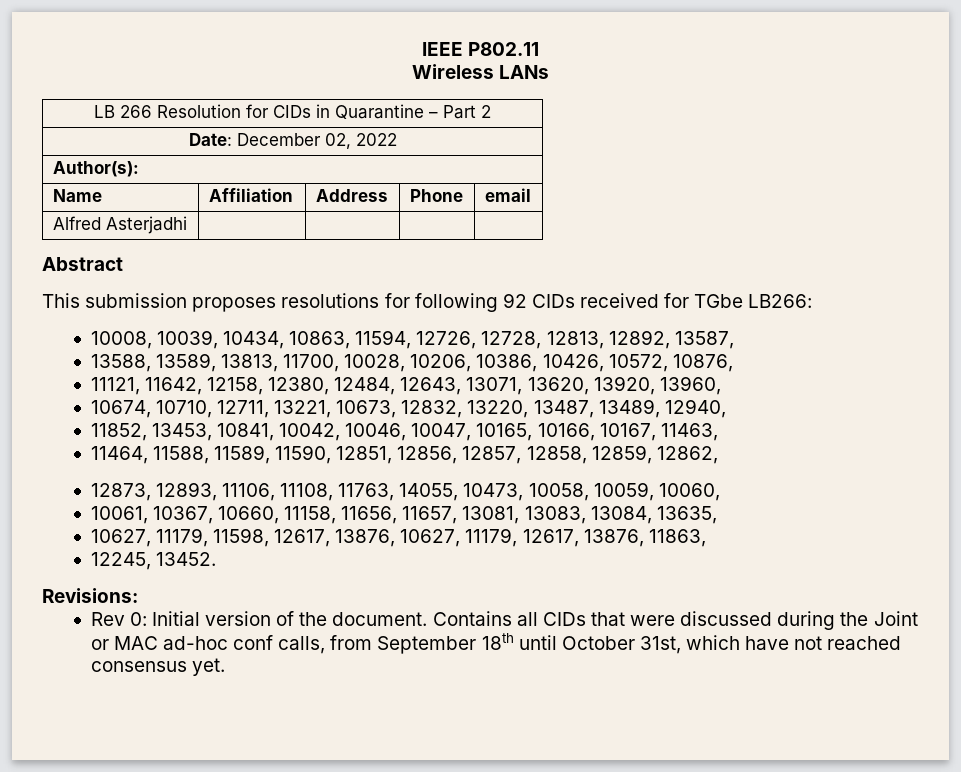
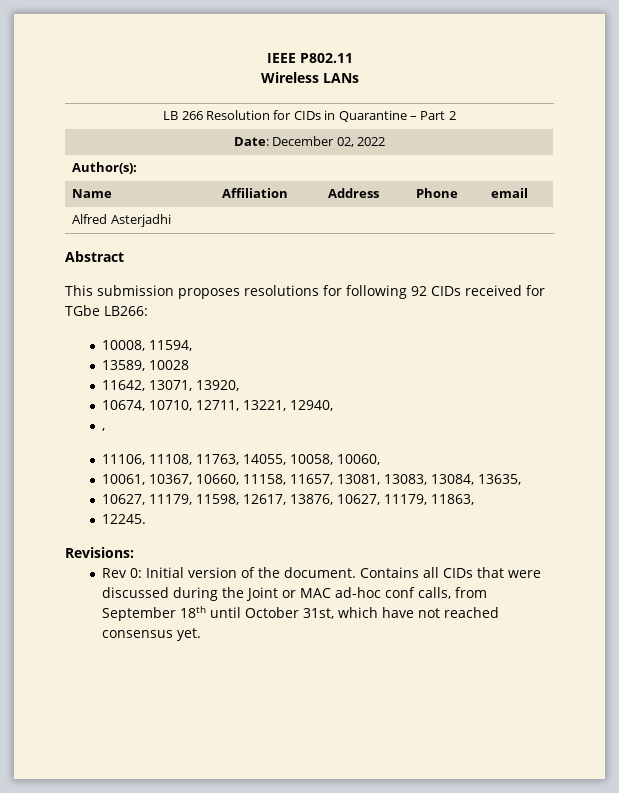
[156,330,734,349] [90,353,733,372] [90,377,589,395] 10039, 10434, 10863, 11594, 12726, 12728, 12813, 12892, 13587, // 13588, 13589, 13813, 11700, 10028, 10206, 10386, 10426, 10572, 10876, // 11121, 11642, 12158, 12380, 12484, 12643, 13071, 13620, -> [149,340,193,351] [102,360,190,371] [102,380,193,391] 11594, // 13589, 10028 // 11642, 13071,
[659,376,721,395] 13960, -> (240, 385) none
[336,399,726,418] [90,423,718,441] [90,445,718,464] [90,482,217,501] 10673, 12832, 13220, 13487, 13489, 12940, // 11852, 13453, 10841, 10042, 10046, 10047, 10165, 10166, 10167, 11463, // 11464, 11588, 11589, 11590, 12851, 12856, 12857, 12858, 12859, 12862, // 12873, 12893, -> [290,400,334,411] [102,428,106,431] 12940, // , //
[463,482,654,501] 10473, 10058, 10059, -> [290,454,334,465] 10058,
[341,506,398,524] 11656, -> (287, 479) none
[522,529,644,547] 12617, 13876, -> (428, 499) none
[90,552,216,570] 12245, 13452. -> [102,514,147,524] 12245.

